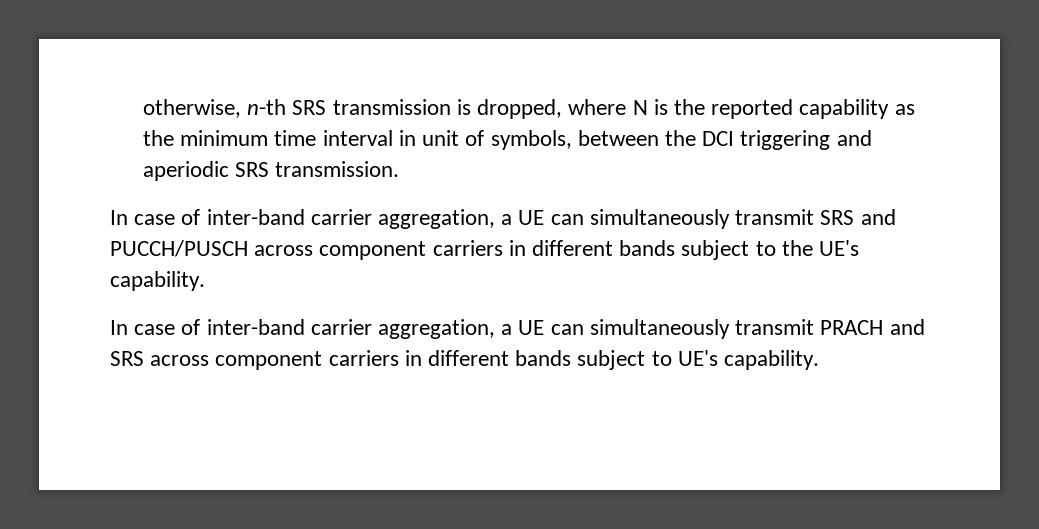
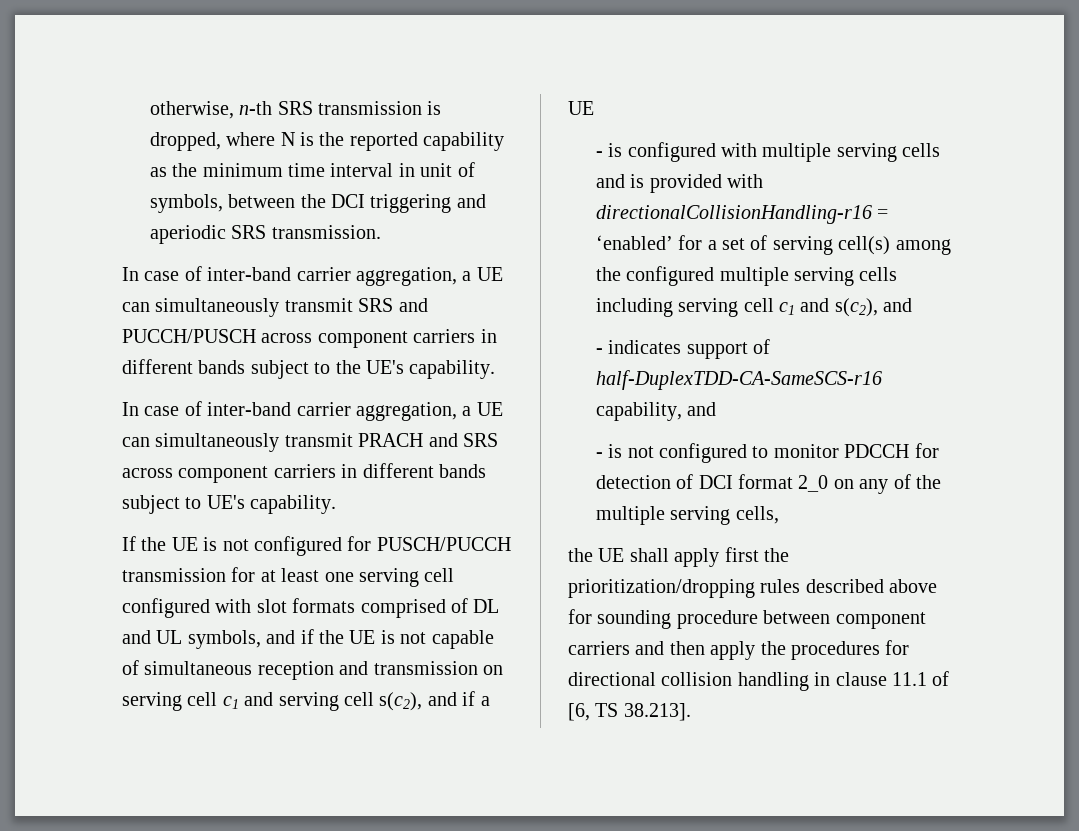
(820, 360) none -> [122,536,511,556] [122,567,455,587] [122,598,500,618] [122,629,494,649] [122,660,503,680] [122,691,490,711] [568,101,594,115] [595,142,941,162] [595,174,763,193] [595,205,889,224] [595,235,951,255] [595,266,898,286] [595,298,913,317] [595,339,770,359] [595,370,882,390] [595,402,717,421] [595,443,939,463] [595,474,941,494] [595,506,779,525] [568,547,789,567] [568,579,938,598] [568,609,926,629] [568,640,910,660] [568,671,950,691] [568,703,691,721] // If the UE is not configured for PUSCH/PUCCH transmission for at least one serving cell configured with slot formats comprised of DL and UL symbols, and if the UE is not capable of simultaneous reception and transmission on serving cell c1 and serving cell s(c2), and if a UE // - is configured with multiple serving cells and is provided with directionalCollisionHandling-r16 = ‘enabled’ for a set of serving cell(s) among the configured multiple serving cells including serving cell c1 and s(c2), and // - indicates support of half-DuplexTDD-CA-SameSCS-r16 capability, and // - is not configured to monitor PDCCH for detection of DCI format 2_0 on any of the multiple serving cells, // the UE shall apply first the prioritization/dropping rules described above for sounding procedure between component carriers and then apply the procedures for directional collision handling in clause 11.1 of [6, TS 38.213].

